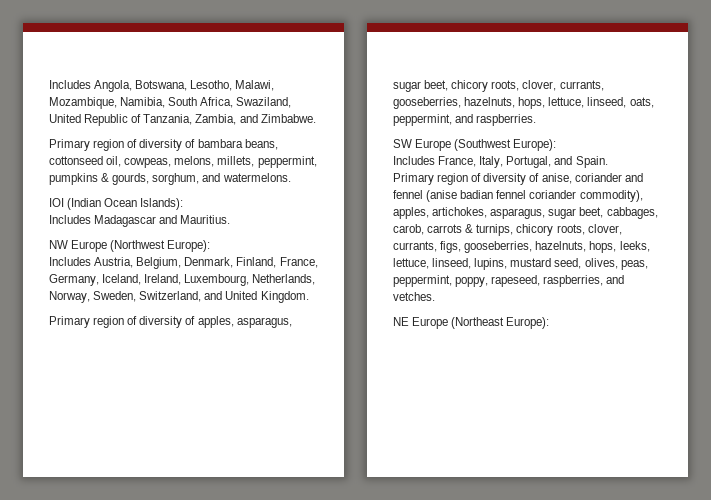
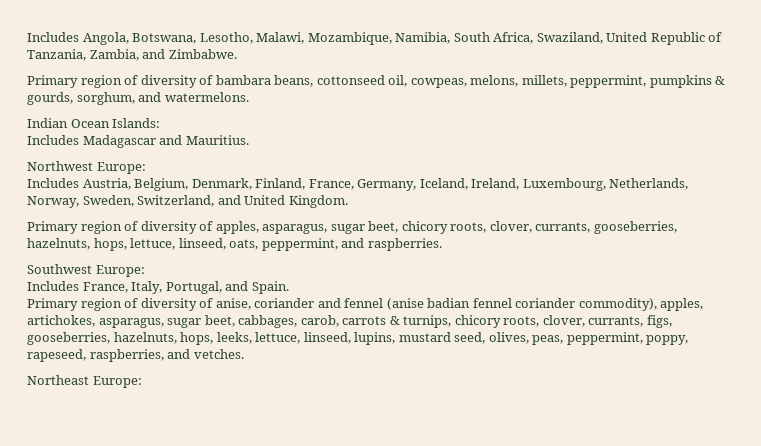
[49,198,184,210] IOI (Indian Ocean Islands): -> [27,118,161,128] Indian Ocean Islands:
[49,240,211,252] NW Europe (Northwest Europe): -> [27,161,146,174] Northwest Europe:
[393,139,557,151] SW Europe (Southwest Europe): -> [27,264,145,277] Southwest Europe:
[393,317,550,329] NE Europe (Northeast Europe): -> [27,375,142,388] Northeast Europe:

